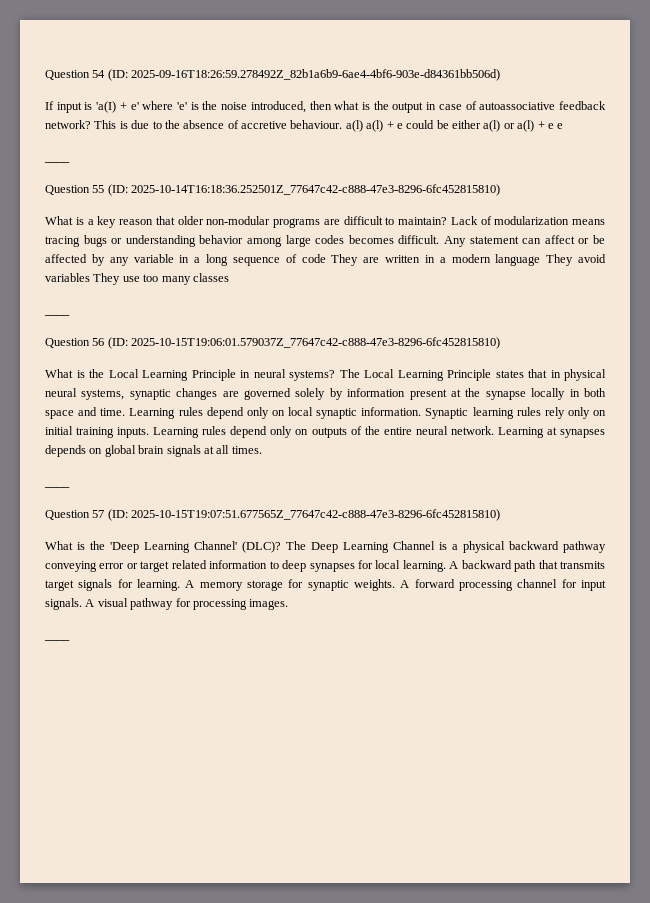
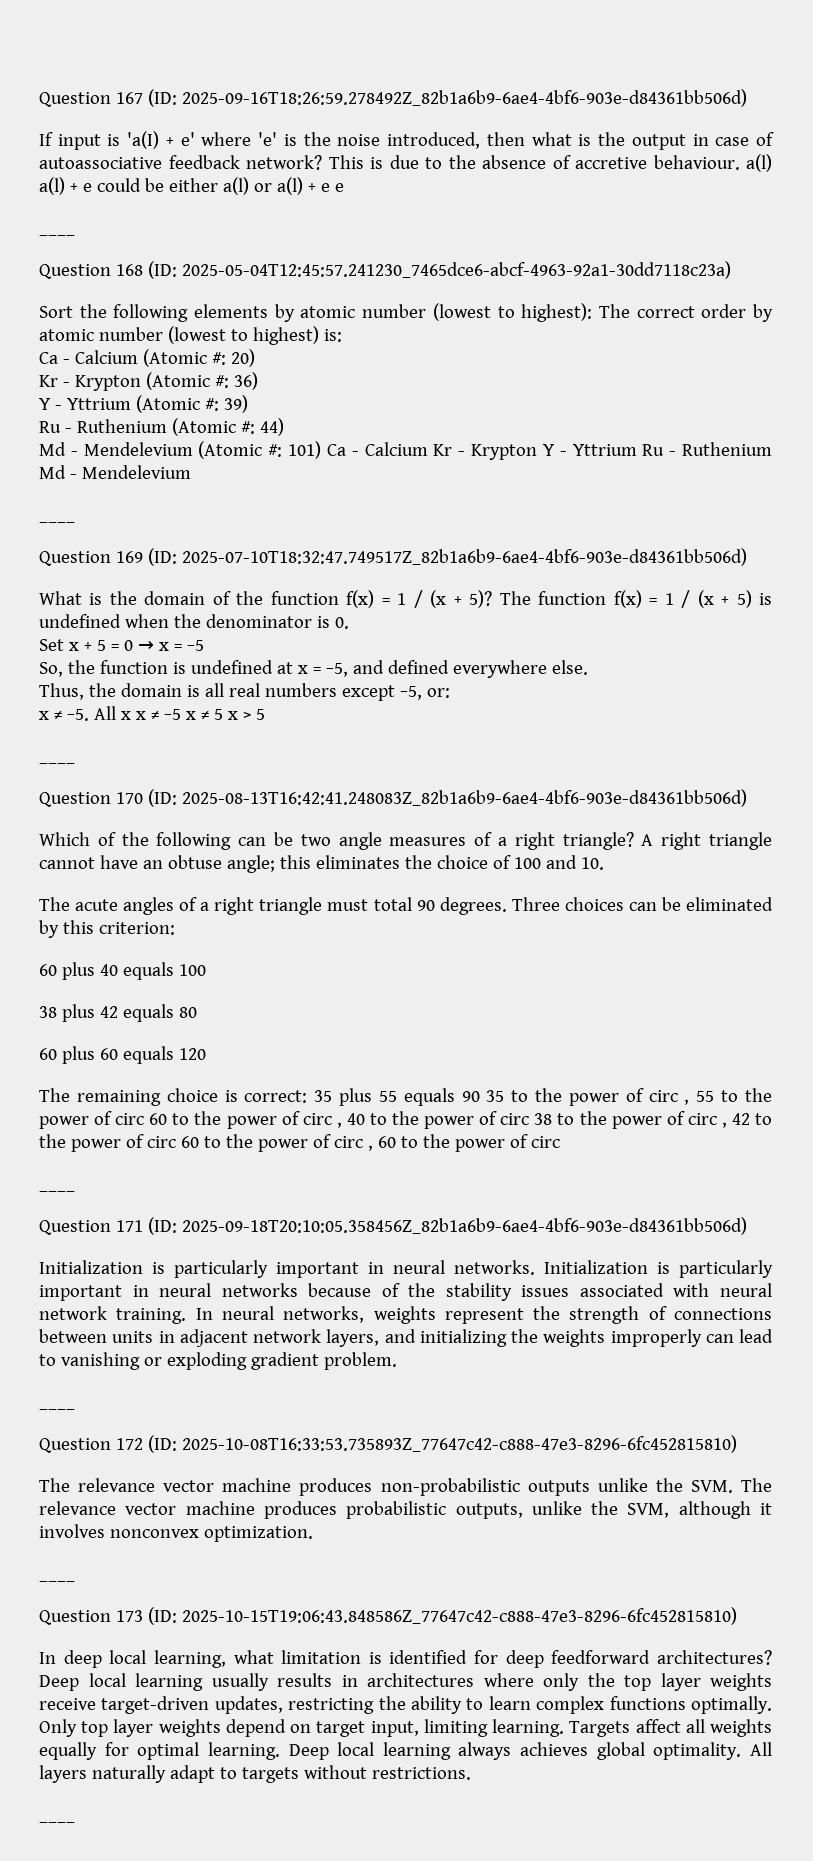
[45,70,106,80] Question 54 -> [39,92,143,107] Question 167
[92,184,501,196] [45,216,605,228] [45,235,606,247] [45,254,606,266] [45,273,229,285] [44,314,70,316] [45,337,501,349] [45,369,606,381] [45,388,606,400] [45,407,606,419] [45,426,605,438] [45,445,262,457] [44,486,70,488] [45,509,501,521] [45,541,606,553] [45,560,605,572] [45,579,606,591] [45,598,289,610] 55 (ID: 2025-10-14T16:18:36.252501Z_77647c42-c888-47e3-8296-6fc452815810) // What is a key reason that older non-modular programs are difficult to maintain? Lack of modularization means tracing bugs or understanding behavior among large codes becomes difficult. Any statement can affect or be affected by any variable in a long sequence of code They are written in a modern language They avoid variables They use too many classes // ____ // Question 56 (ID: 2025-10-15T19:06:01.579037Z_77647c42-c888-47e3-8296-6fc452815810) // What is the Local Learning Principle in neural systems? The Local Learning Principle states that in physical neural systems, synaptic changes are governed solely by information present at the synapse locally in both space and time. Learning rules depend only on local synaptic information. Synaptic learning rules rely only on initial training inputs. Learning rules depend only on outputs of the entire neural network. Learning at synapses depends on global brain signals at all times. // ____ // Question 57 (ID: 2025-10-15T19:07:51.677565Z_77647c42-c888-47e3-8296-6fc452815810) // What is the 'Deep Learning Channel' (DLC)? The Deep Learning Channel is a physical backward pathway conveying error or target related information to deep synapses for local learning. A backward path that transmits target signals for learning. A memory storage for synaptic weights. A forward processing channel for input signals. A visual pathway for processing images. -> [115,261,731,279] [39,303,773,322] [39,326,342,345] [39,349,255,367] [39,372,258,391] [39,395,248,413] [39,418,284,436] [39,441,773,460] [39,465,191,479] [39,521,75,523] [39,548,747,566] [39,590,772,608] [39,614,349,629] [39,639,204,651] [39,660,588,678] [39,683,450,701] [39,706,265,721] [39,762,75,764] [39,789,747,807] [39,832,772,850] [39,855,604,873] [39,897,774,915] [39,920,175,938] [39,962,206,980] [39,1004,197,1022] [39,1046,206,1064] [39,1088,773,1106] [39,1111,773,1129] [39,1134,560,1152] [39,1190,75,1192] [39,1217,747,1235] [39,1260,773,1278] [39,1283,772,1301] [39,1306,772,1324] [39,1329,773,1347] [39,1352,397,1370] [39,1408,75,1410] [39,1435,737,1453] [39,1478,773,1496] [39,1501,772,1519] [39,1524,313,1542] [39,1580,75,1582] [39,1607,737,1625] [39,1650,772,1668] [39,1673,772,1691] [39,1696,772,1714] [39,1719,773,1737] [39,1742,772,1760] [39,1765,471,1783] 168 (ID: 2025-05-04T12:45:57.241230_7465dce6-abcf-4963-92a1-30dd7118c23a) // Sort the following elements by atomic number (lowest to highest): The correct order by atomic number (lowest to highest) is: // Ca - Calcium (Atomic #: 20) // Kr - Krypton (Atomic #: 36) // Y - Yttrium (Atomic #: 39) // Ru - Ruthenium (Atomic #: 44) // Md - Mendelevium (Atomic #: 101) Ca - Calcium Kr - Krypton Y - Yttrium Ru - Ruthenium Md - Mendelevium // ____ // Question 169 (ID: 2025-07-10T18:32:47.749517Z_82b1a6b9-6ae4-4bf6-903e-d84361bb506d) // What is the domain of the function f(x) = 1 / (x + 5)? The function f(x) = 1 / (x + 5) is undefined when the denominator is 0. // Set x + 5 = 0 → x = −5 // So, the function is undefined at x = −5, and defined everywhere else. // Thus, the domain is all real numbers except −5, or: // x ≠ −5. All x x ≠ −5 x ≠ 5 x > 5 // ____ // Question 170 (ID: 2025-08-13T16:42:41.248083Z_82b1a6b9-6ae4-4bf6-903e-d84361bb506d) // Which of the following can be two angle measures of a right triangle? A right triangle cannot have an obtuse angle; this eliminates the choice of 100 and 10. // The acute angles of a right triangle must total 90 degrees. Three choices can be eliminated by this criterion: // 60 plus 40 equals 100 // 38 plus 42 equals 80 // 60 plus 60 equals 120 // The remaining choice is correct: 35 plus 55 equals 90 35 to the power of circ , 55 to the power of circ 60 to the power of circ , 40 to the power of circ 38 to the power of circ , 42 to the power of circ 60 to the power of circ , 60 to the power of circ // ____ // Question 171 (ID: 2025-09-18T20:10:05.358456Z_82b1a6b9-6ae4-4bf6-903e-d84361bb506d) // Initialization is particularly important in neural networks. Initialization is particularly important in neural networks because of the stability issues associated with neural network training. In neural networks, weights represent the strength of connections between units in adjacent network layers, and initializing the weights improperly can lead to vanishing or exploding gradient problem. // ____ // Question 172 (ID: 2025-10-08T16:33:53.735893Z_77647c42-c888-47e3-8296-6fc452815810) // The relevance vector machine produces non-probabilistic outputs unlike the SVM. The relevance vector machine produces probabilistic outputs, unlike the SVM, although it involves nonconvex optimization. // ____ // Question 173 (ID: 2025-10-15T19:06:43.848586Z_77647c42-c888-47e3-8296-6fc452815810) // In deep local learning, what limitation is identified for deep feedforward architectures? Deep local learning usually results in architectures where only the top layer weights receive target-driven updates, restricting the ability to learn complex functions optimally. Only top layer weights depend on target input, limiting learning. Targets affect all weights equally for optimal learning. Deep local learning always achieves global optimality. All layers naturally adapt to targets without restrictions.

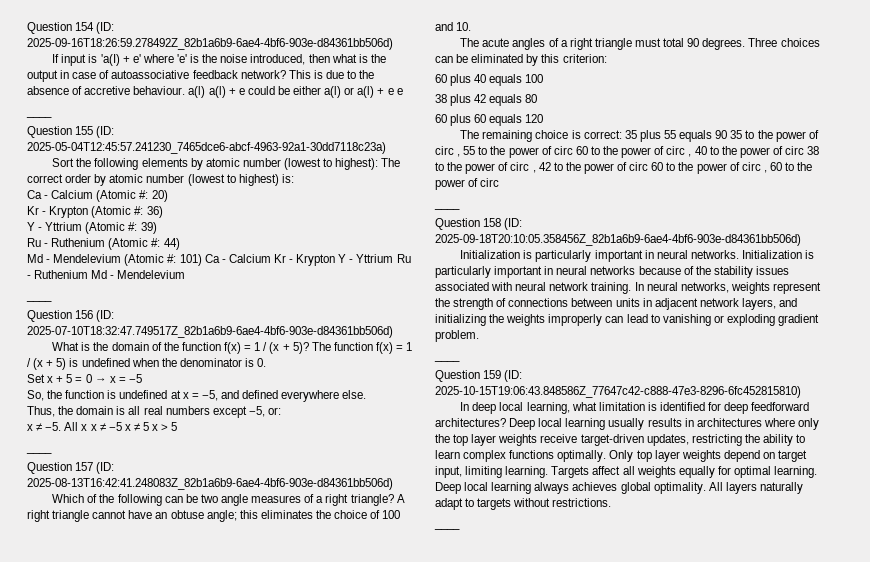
[39,92,143,107] Question 167 -> [27,22,95,34] Question 154
[115,264,143,276] 168 -> [75,126,94,135] 155
[115,551,143,563] 169 -> [75,310,94,319] 156
[115,792,143,804] 170 -> [75,462,94,471] 157
[115,1220,143,1232] 171 -> [483,218,502,227] 158
[115,1435,737,1453] [39,1478,773,1496] [39,1501,772,1519] [39,1524,313,1542] [39,1580,75,1582] [39,1610,143,1625] 172 (ID: 2025-10-08T16:33:53.735893Z_77647c42-c888-47e3-8296-6fc452815810) // The relevance vector machine produces non-probabilistic outputs unlike the SVM. The relevance vector machine produces probabilistic outputs, unlike the SVM, although it involves nonconvex optimization. // ____ // Question 173 -> [483,370,502,379] 159

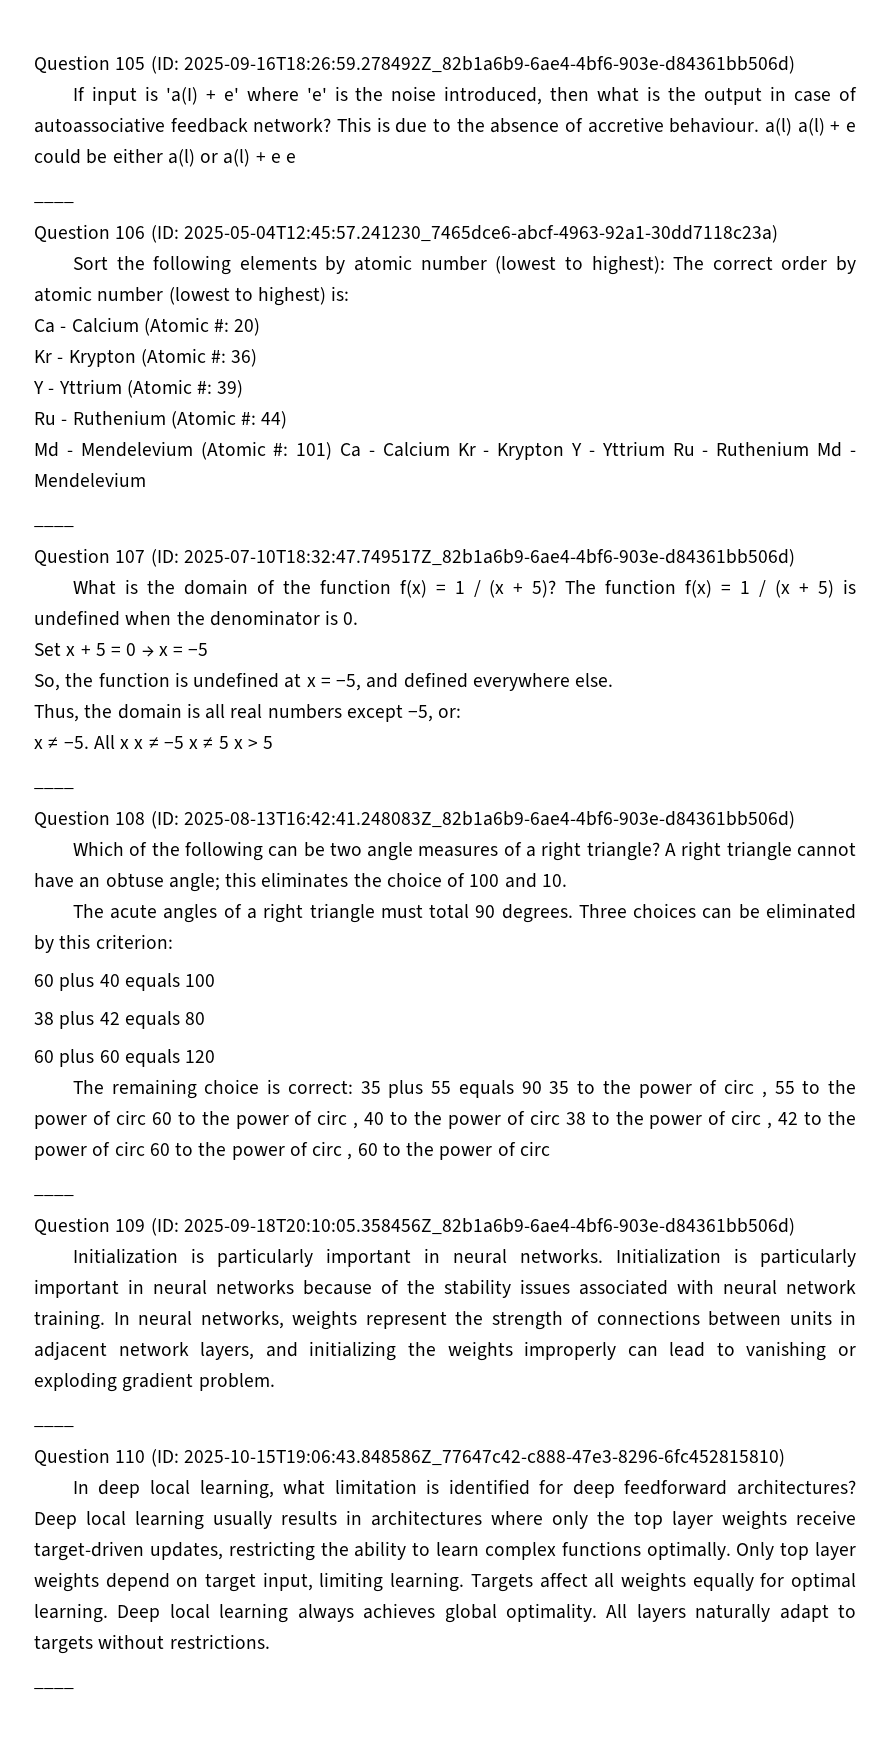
[27,22,95,34] Question 154 -> [34,55,146,73] Question 105
[75,126,94,135] 155 -> [115,226,146,239] 106
[75,310,94,319] 156 -> [115,550,146,563] 107
[75,462,94,471] 157 -> [115,812,146,825] 108
[483,218,502,227] 158 -> [115,1219,146,1232] 109
[483,370,502,379] 159 -> [115,1450,146,1463] 110

